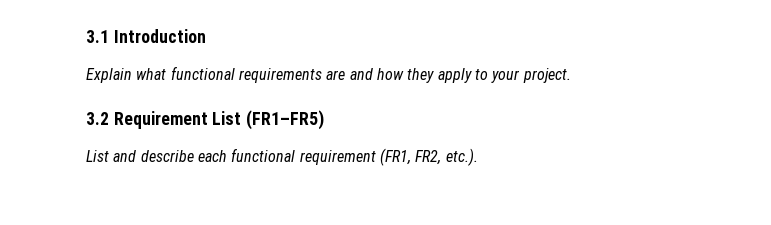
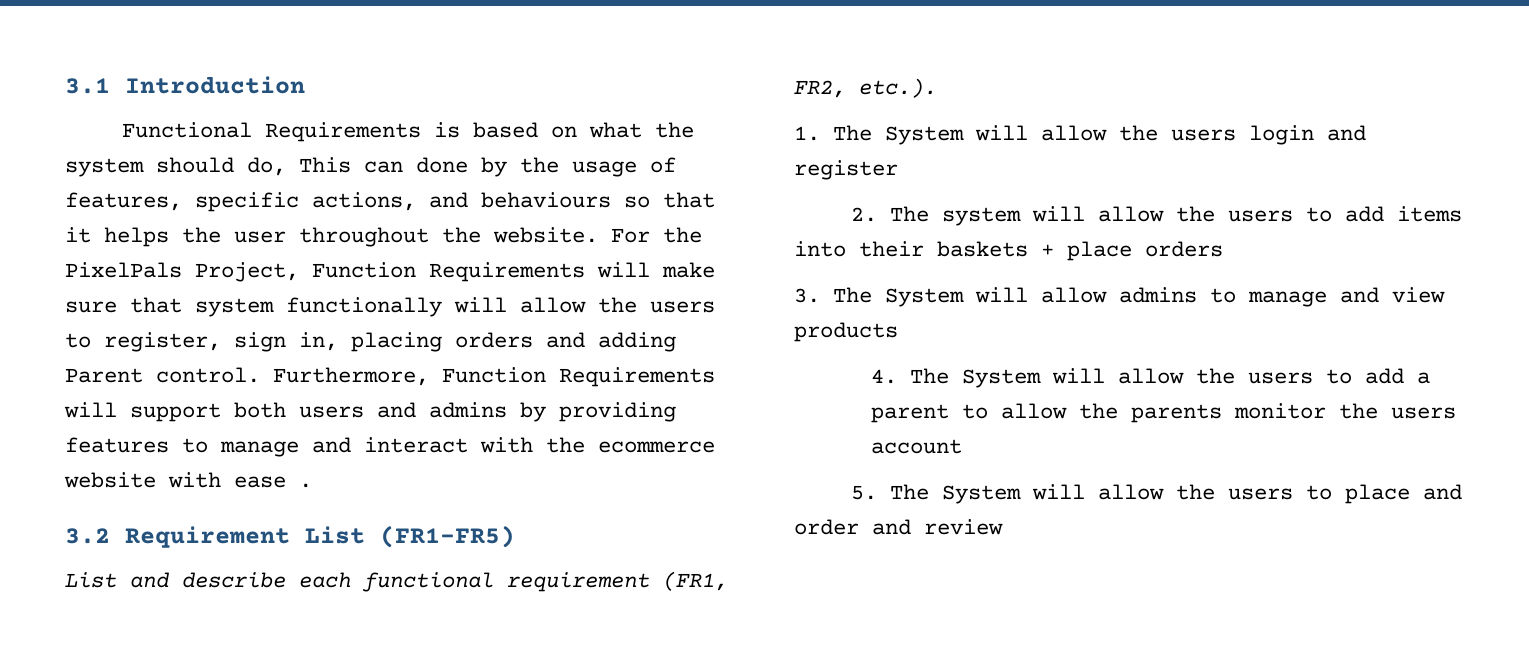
[86,66,571,83] Explain what functional requirements are and how they apply to your project. -> [122,122,695,142] [65,157,676,177] [65,192,715,212] [65,227,702,247] [65,262,715,282] [65,297,715,317] [65,332,676,352] [65,367,715,387] [64,402,676,422] [65,437,715,457] [64,472,312,488] Functional Requirements is based on what the system should do, This can done by the usage of features, specific actions, and behaviours so that it helps the user throughout the website. For the PixelPals Project, Function Requirements will make sure that system functionally will allow the users to register, sign in, placing orders and adding Parent control. Furthermore, Function Requirements will support both users and admins by providing features to manage and interact with the ecommerce website with ease .
(478, 157) none -> [794,125,1366,145] [794,160,898,180] [851,206,1463,226] [794,241,1223,261] [794,287,1445,307] [794,322,898,342] [870,368,1430,388] [870,403,1456,423] [870,439,962,454] [851,484,1463,504] [794,519,1003,535] // 1. The System will allow the users login and register // 2. The system will allow the users to add items into their baskets + place orders // 3. The System will allow admins to manage and view products // 4. The System will allow the users to add a parent to allow the parents monitor the users account // 5. The System will allow the users to place and order and review

